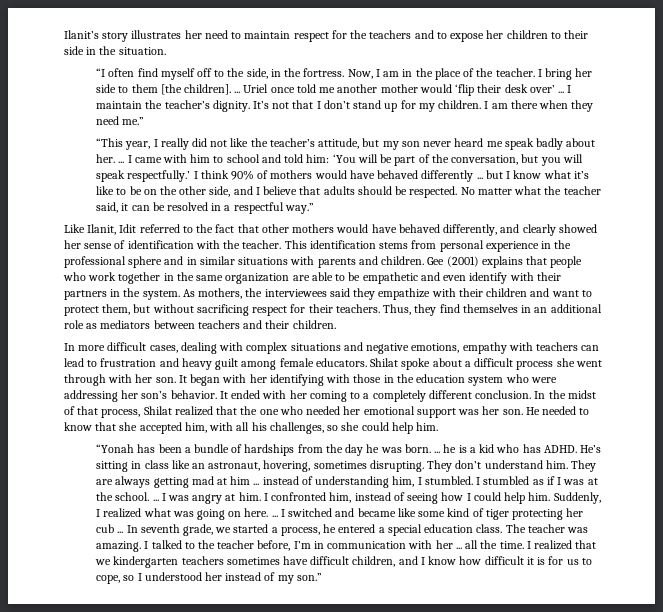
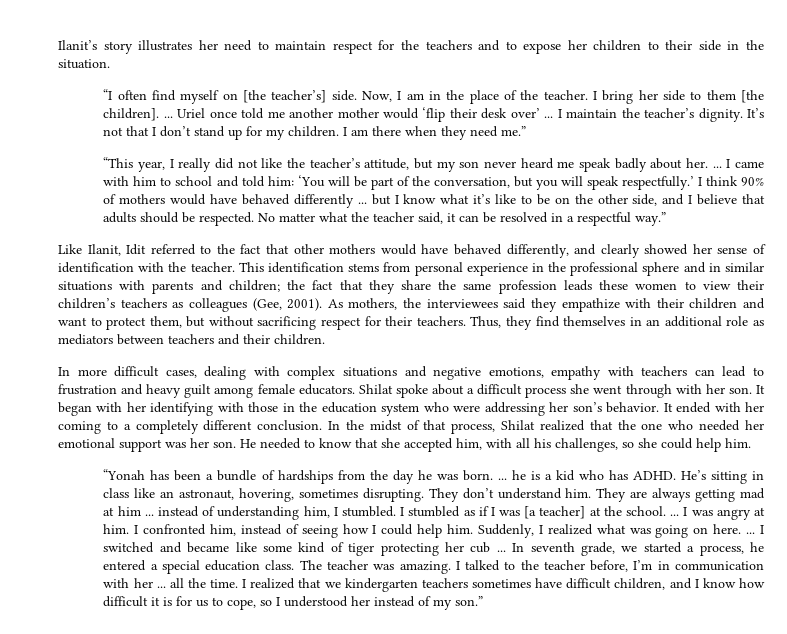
[196,68,345,79] off to the side, in the fortress. -> [222,90,357,103] on [the teacher’s] side.
[381,256,583,268] [63,272,561,284] [64,288,180,300] children. Gee (2001) explains that people who work together in the same organization are able to be empathetic and even identify with their partners in the system. -> [228,280,764,294] [58,298,323,312] children; the fact that they share the same profession leads these women to view their children’s teachers as colleagues (Gee, 2001).
(585, 482) none -> [524,506,586,519] [a teacher]

